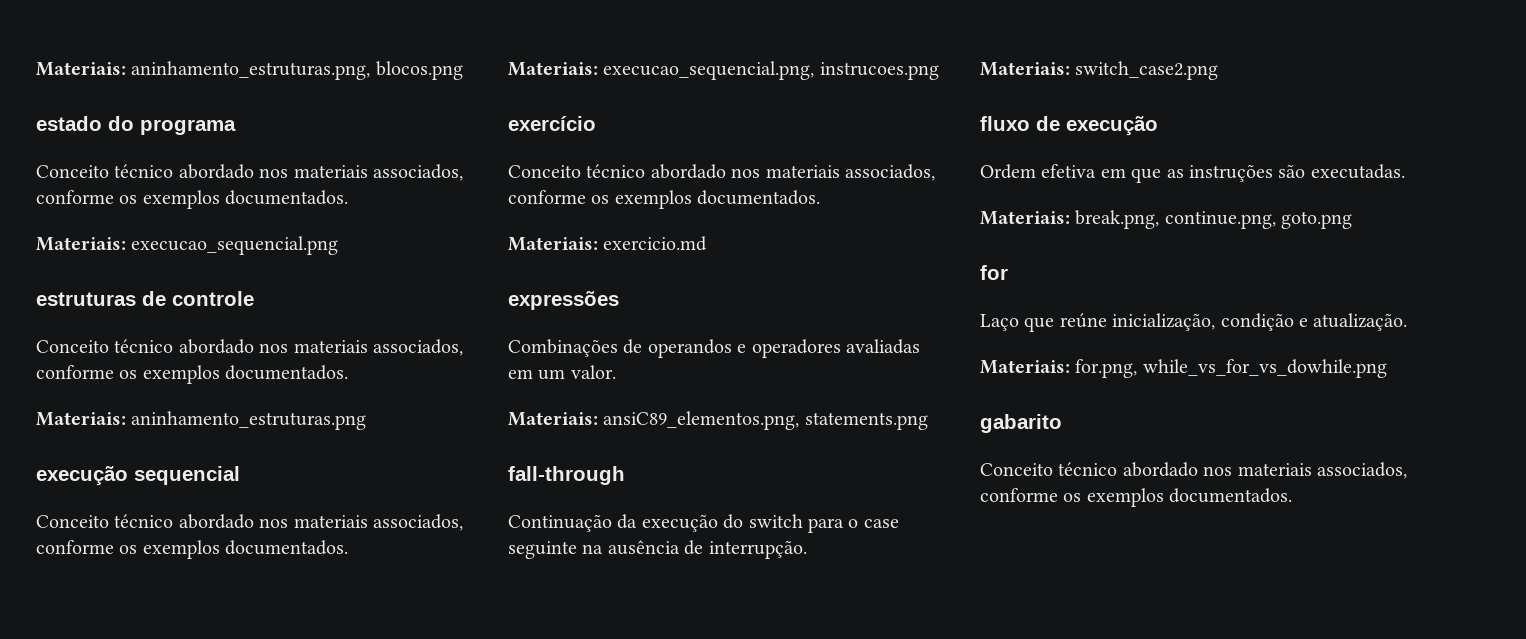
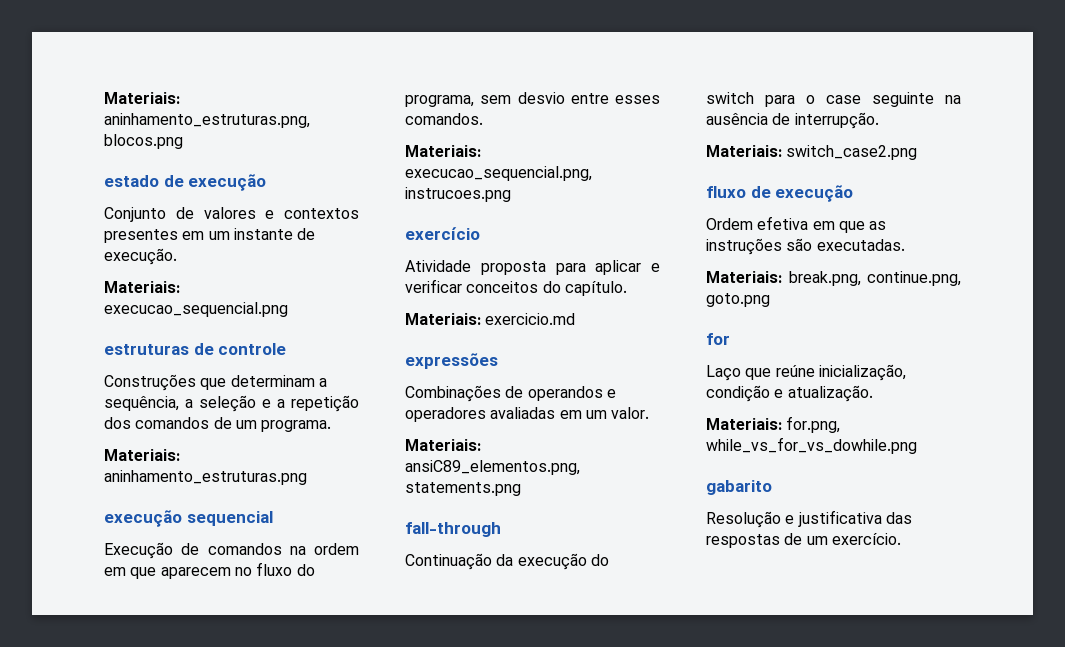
[108,116,236,135] [36,164,463,181] [36,190,349,209] do programa // Conceito técnico abordado nos materiais associados, conforme os exemplos documentados. -> [163,174,267,191] [104,207,359,222] [104,228,316,243] [104,248,177,265] de execução // Conjunto de valores e contextos presentes em um instante de execução.
[36,339,463,356] [36,365,349,384] [36,411,367,430] [36,466,240,486] [36,514,463,531] [36,540,349,559] [508,61,939,80] [508,116,596,131] [508,164,935,181] [508,190,821,209] Conceito técnico abordado nos materiais associados, conforme os exemplos documentados. // Materiais: aninhamento_estruturas.png // execução sequencial // Conceito técnico abordado nos materiais associados, conforme os exemplos documentados. // Materiais: execucao_sequencial.png, instrucoes.png // exercício // Conceito técnico abordado nos materiais associados, conforme os exemplos documentados. -> [104,374,327,391] [104,395,359,412] [104,417,332,432] [104,449,180,461] [104,470,307,485] [104,510,273,527] [104,542,359,559] [104,562,315,579] [405,92,660,107] [405,113,483,125] [405,145,481,157] [405,166,592,181] [405,187,511,202] [405,227,480,240] [405,260,660,275] [405,279,627,296] Construções que determinam a sequência, a seleção e a repetição dos comandos de um programa. // Materiais: aninhamento_estruturas.png // execução sequencial // Execução de comandos na ordem em que aparecem no fluxo do programa, sem desvio entre esses comandos. // Materiais: execucao_sequencial.png, instrucoes.png // exercício // Atividade proposta para aplicar e verificar conceitos do capítulo.
[980,462,1407,479] [980,488,1293,507] Conceito técnico abordado nos materiais associados, conforme os exemplos documentados. -> [706,510,912,528] [706,533,901,548] Resolução e justificativa das respostas de um exercício.

